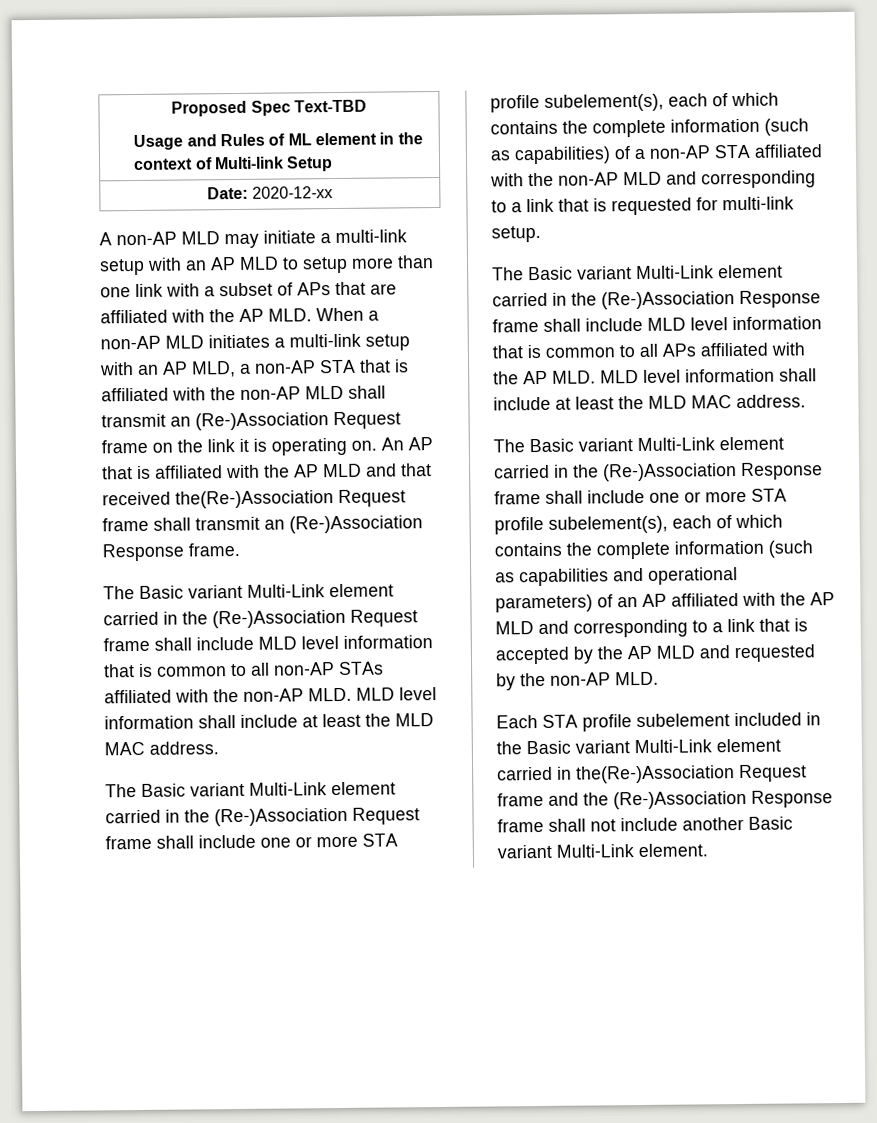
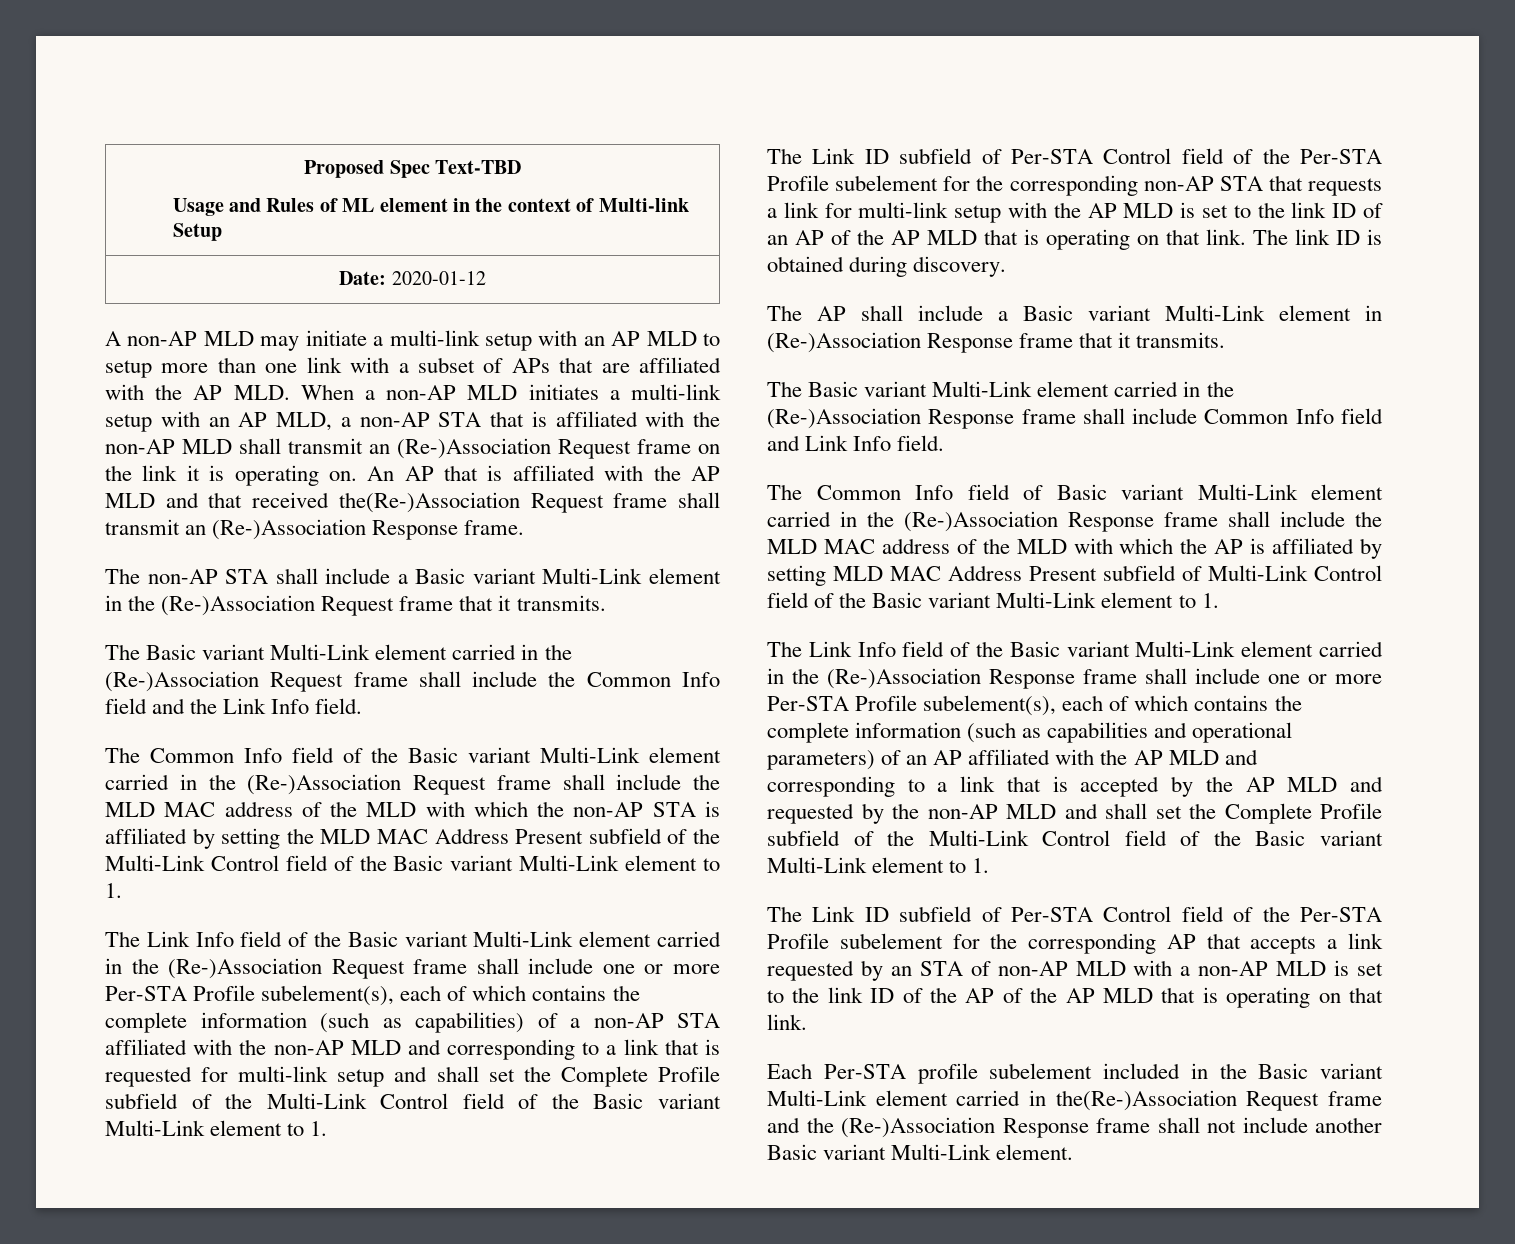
[251,186,333,199] 2020-12-xx -> [391,271,486,285] 2020-01-12
(240, 549) none -> [105,568,721,584] [105,595,606,616] // The non-AP STA shall include a Basic variant Multi-Link element in the (Re-)Association Request frame that it transmits.
[258,635,433,650] [104,661,384,678] [104,687,437,704] [104,713,434,730] [104,741,219,756] [105,784,137,798] MLD level information that is common to all non-AP STAs affiliated with the non-AP MLD. MLD level information shall include at least the MLD MAC address. // The -> [548,671,720,687] [105,698,363,714] [105,747,721,763] [105,774,720,795] [105,801,720,817] [105,828,721,849] [105,855,720,871] [105,883,122,898] [105,931,341,947] the Common Info field and the Link Info field. // The Common Info field of the Basic variant Multi-Link element carried in the (Re-)Association Request frame shall include the MLD MAC address of the MLD with which the non-AP STA is affiliated by setting the MLD MAC Address Present subfield of the Multi-Link Control field of the Basic variant Multi-Link element to 1. // The Link Info field of the
[362,833,398,847] [490,94,540,113] STA profile -> [105,985,256,1001] Per-STA Profile
[491,225,541,243] setup. -> [337,1066,720,1087] [105,1093,721,1109] [105,1120,328,1136] [767,148,1382,164] [767,175,1382,196] [767,202,1383,223] [767,229,1382,250] [767,256,1007,277] [767,305,1382,321] [767,332,1226,353] setup and shall set the Complete Profile subfield of the Multi-Link Control field of the Basic variant Multi-Link element to 1. // The Link ID subfield of Per-STA Control field of the Per-STA Profile subelement for the corresponding non-AP STA that requests a link for multi-link setup with the AP MLD is set to the link ID of an AP of the AP MLD that is operating on that link. The link ID is obtained during discovery. // The AP shall include a Basic variant Multi-Link element in (Re-)Association Response frame that it transmits.
[647,316,822,331] [492,342,805,359] [493,368,817,385] [493,394,806,411] [493,439,525,453] MLD level information that is common to all APs affiliated with the AP MLD. MLD level information shall include at least the MLD MAC address. // The -> [1204,408,1383,424] [767,435,945,451] [767,484,1383,500] [767,511,1382,532] [767,538,1382,559] [767,565,1382,586] [767,592,1219,608] [767,641,1003,657] Common Info field and Link Info field. // The Common Info field of Basic variant Multi-Link element carried in the (Re-)Association Response frame shall include the MLD MAC address of the MLD with which the AP is affiliated by setting MLD MAC Address Present subfield of Multi-Link Control field of the Basic variant Multi-Link element to 1. // The Link Info field of the
[751,488,787,502] [494,516,544,535] STA profile -> [767,695,918,711] Per-STA Profile
[615,671,659,686] MLD. -> [1006,803,1382,824] [767,830,1383,846] [767,857,990,873] [767,906,1382,922] [767,933,1383,954] [767,960,1383,981] [767,987,1383,1008] [767,1014,807,1030] MLD and shall set the Complete Profile subfield of the Multi-Link Control field of the Basic variant Multi-Link element to 1. // The Link ID subfield of Per-STA Control field of the Per-STA Profile subelement for the corresponding AP that accepts a link requested by an STA of non-AP MLD with a non-AP MLD is set to the link ID of the AP of the AP MLD that is operating on that link.
[542,714,578,728] STA -> [823,1064,906,1079] Per-STA

